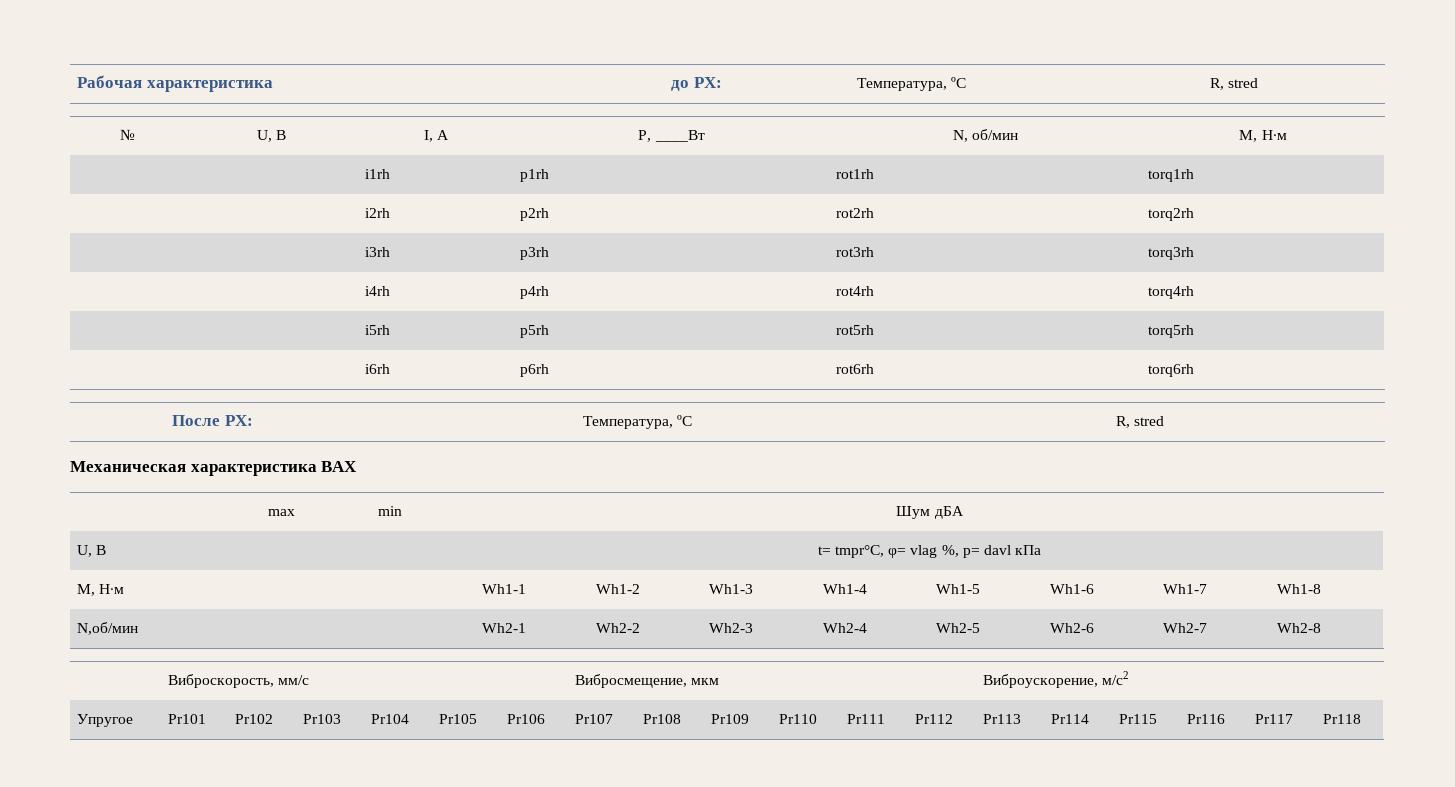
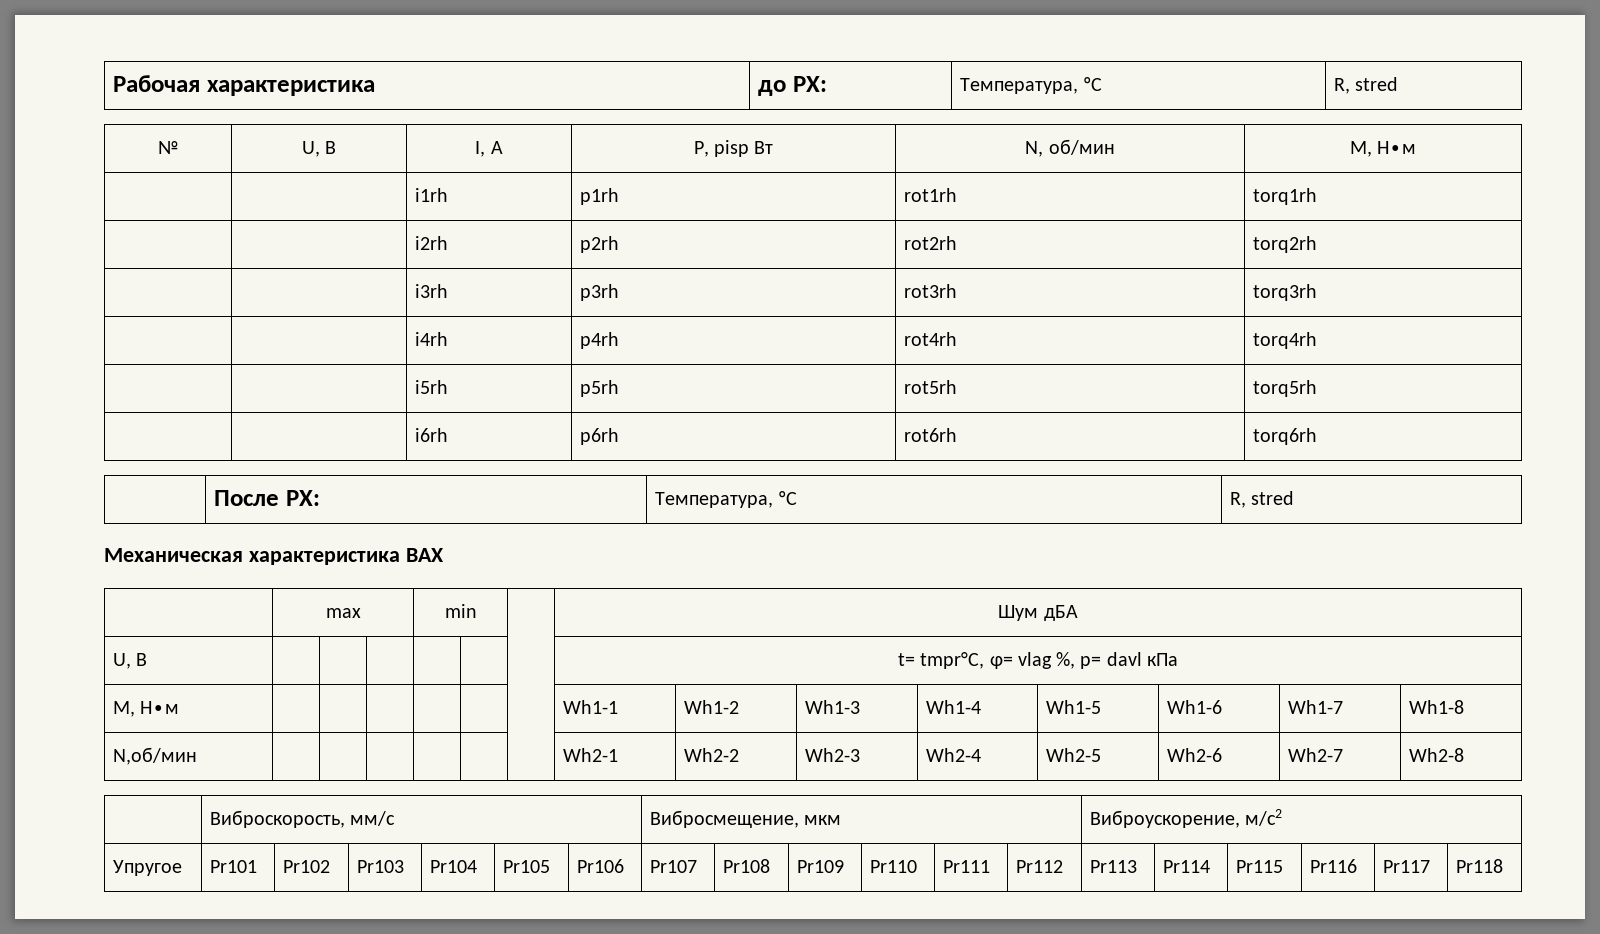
[654,130,705,142] ____Вт -> [714,140,774,157] pisp Вт

